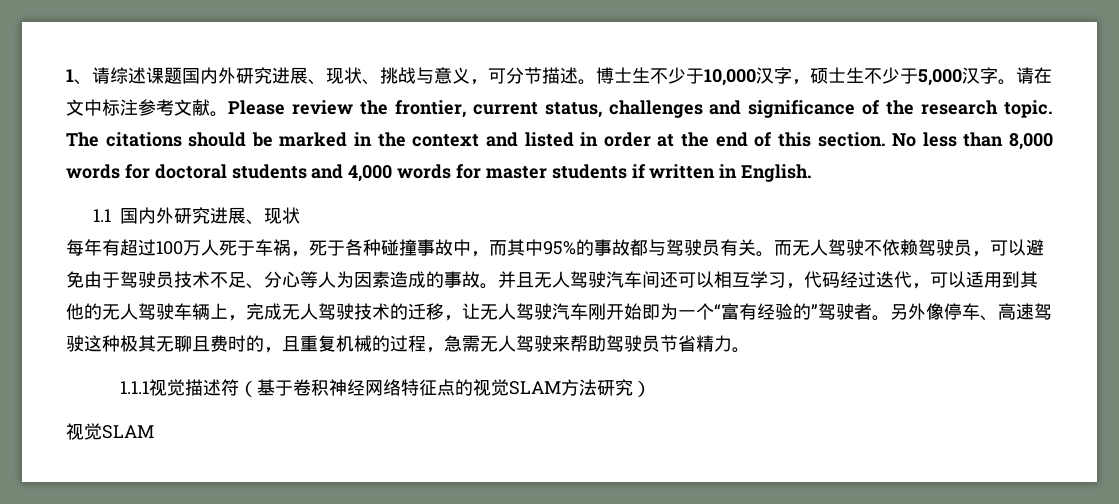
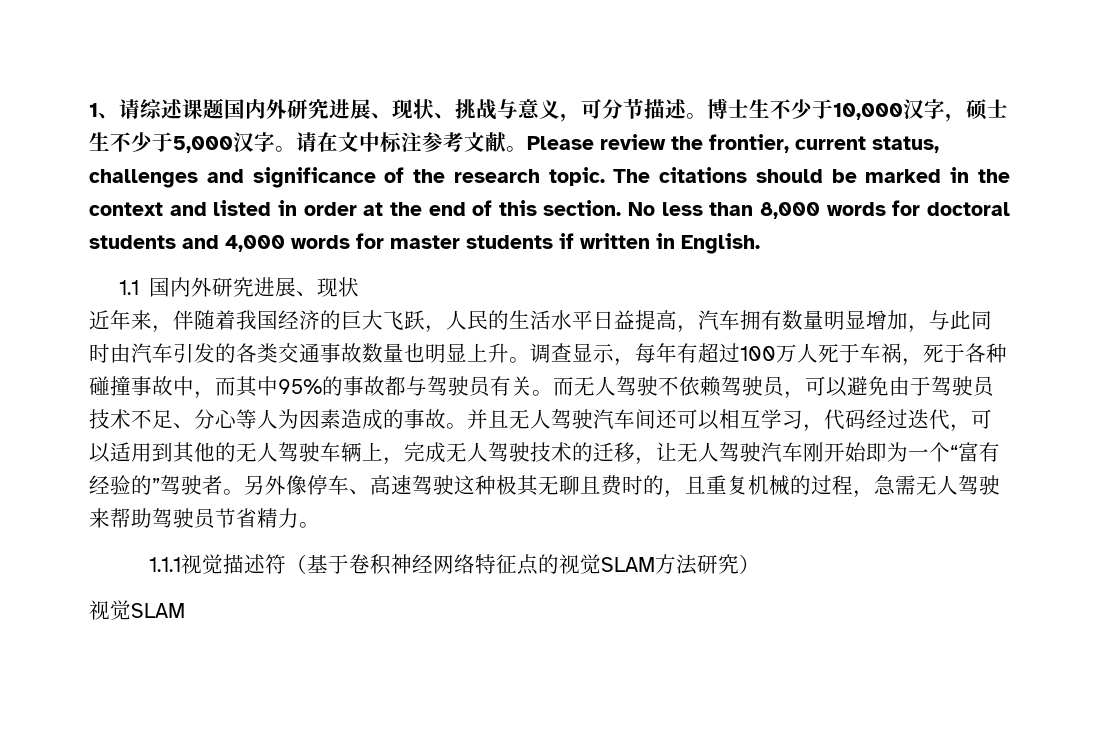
(300, 215) none -> [89,310,992,333] [89,343,635,366] 近年来，伴随着我国经济的巨大飞跃，人民的生活水平日益提高，汽车拥有数量明显增加，与此同时由汽车引发的各类交通事故数量也明显上升。调查显示，

